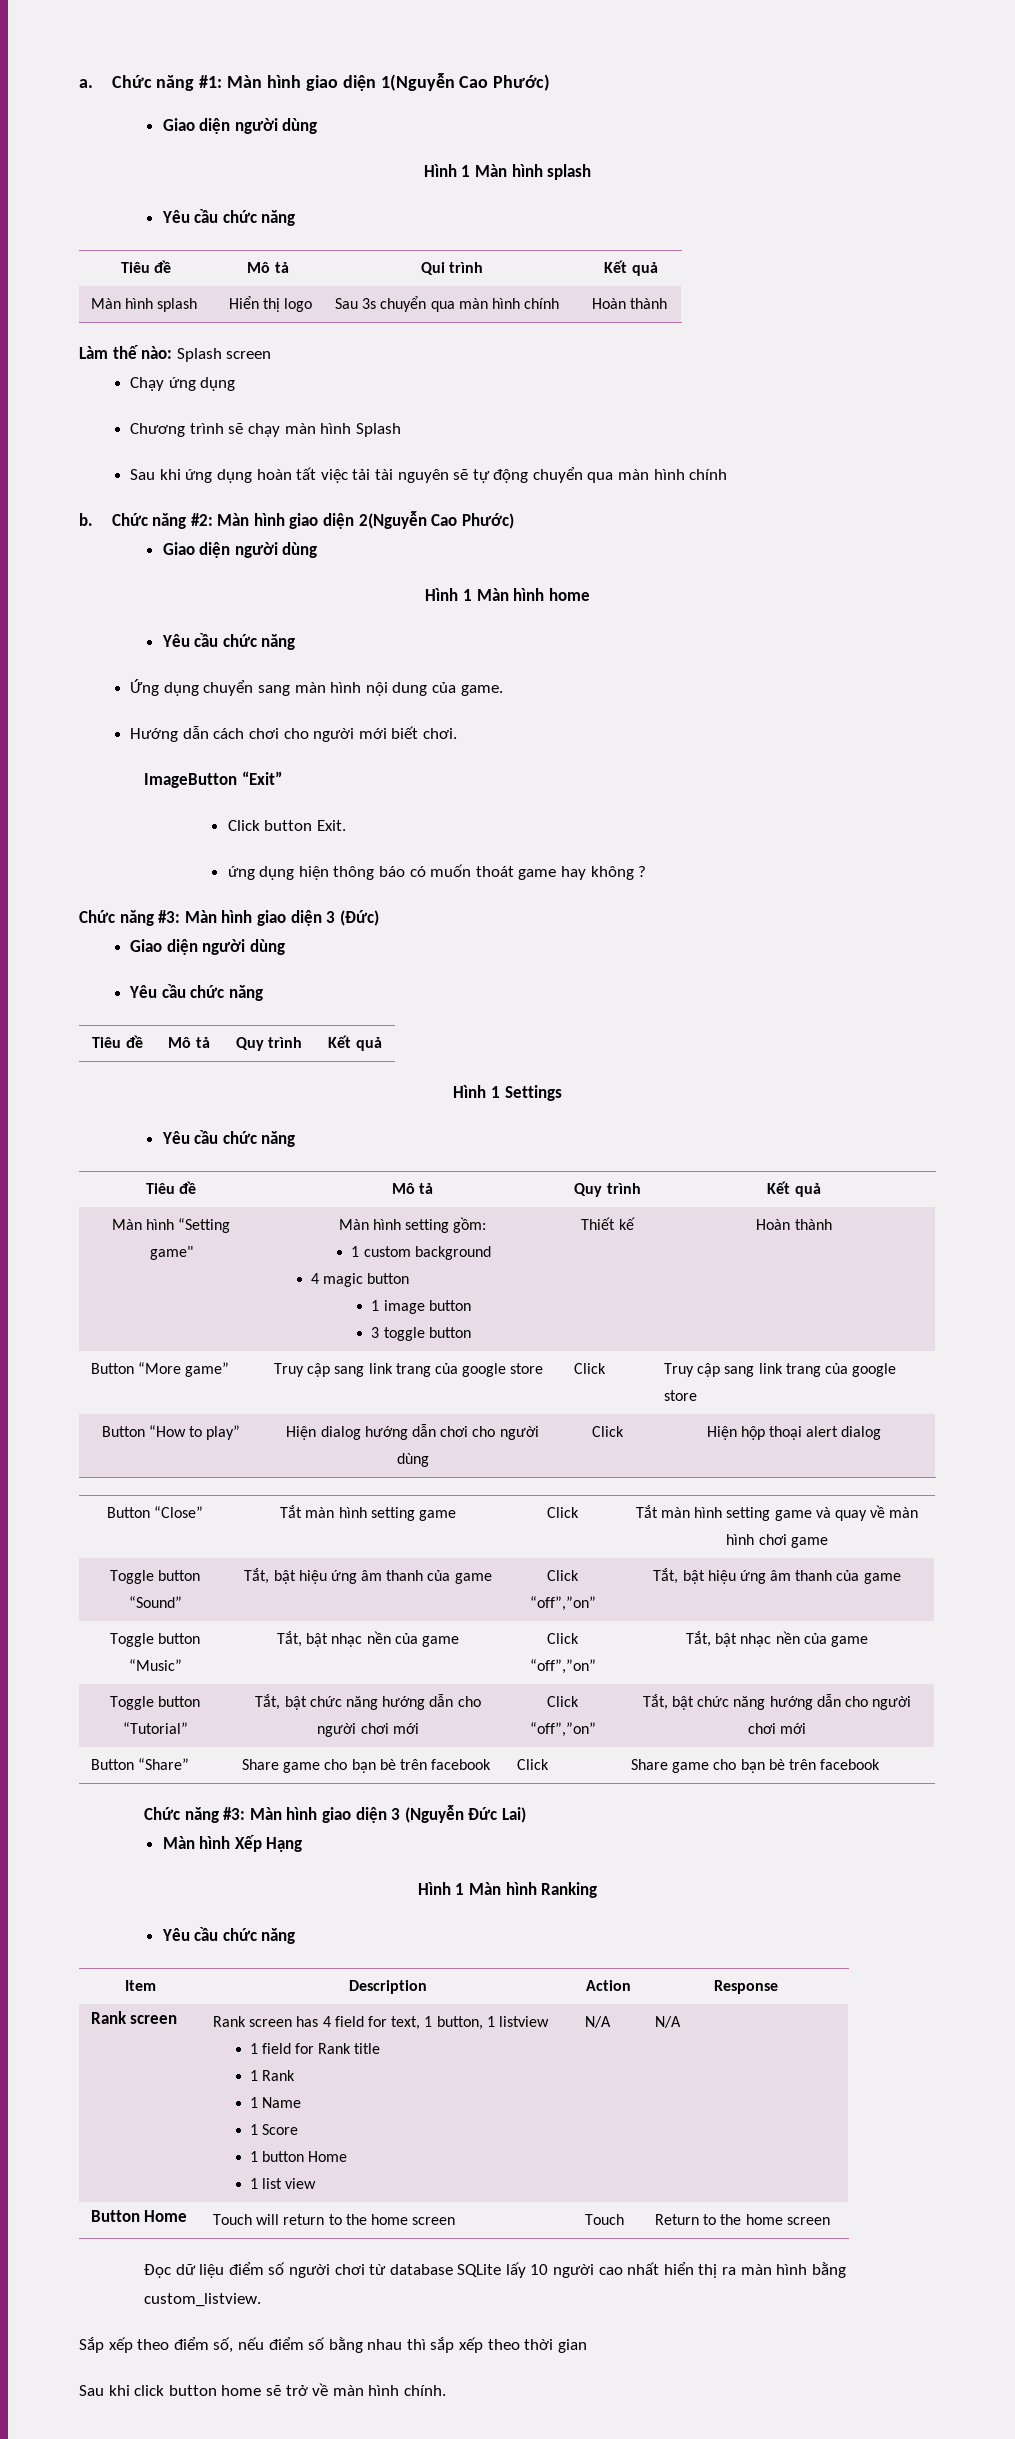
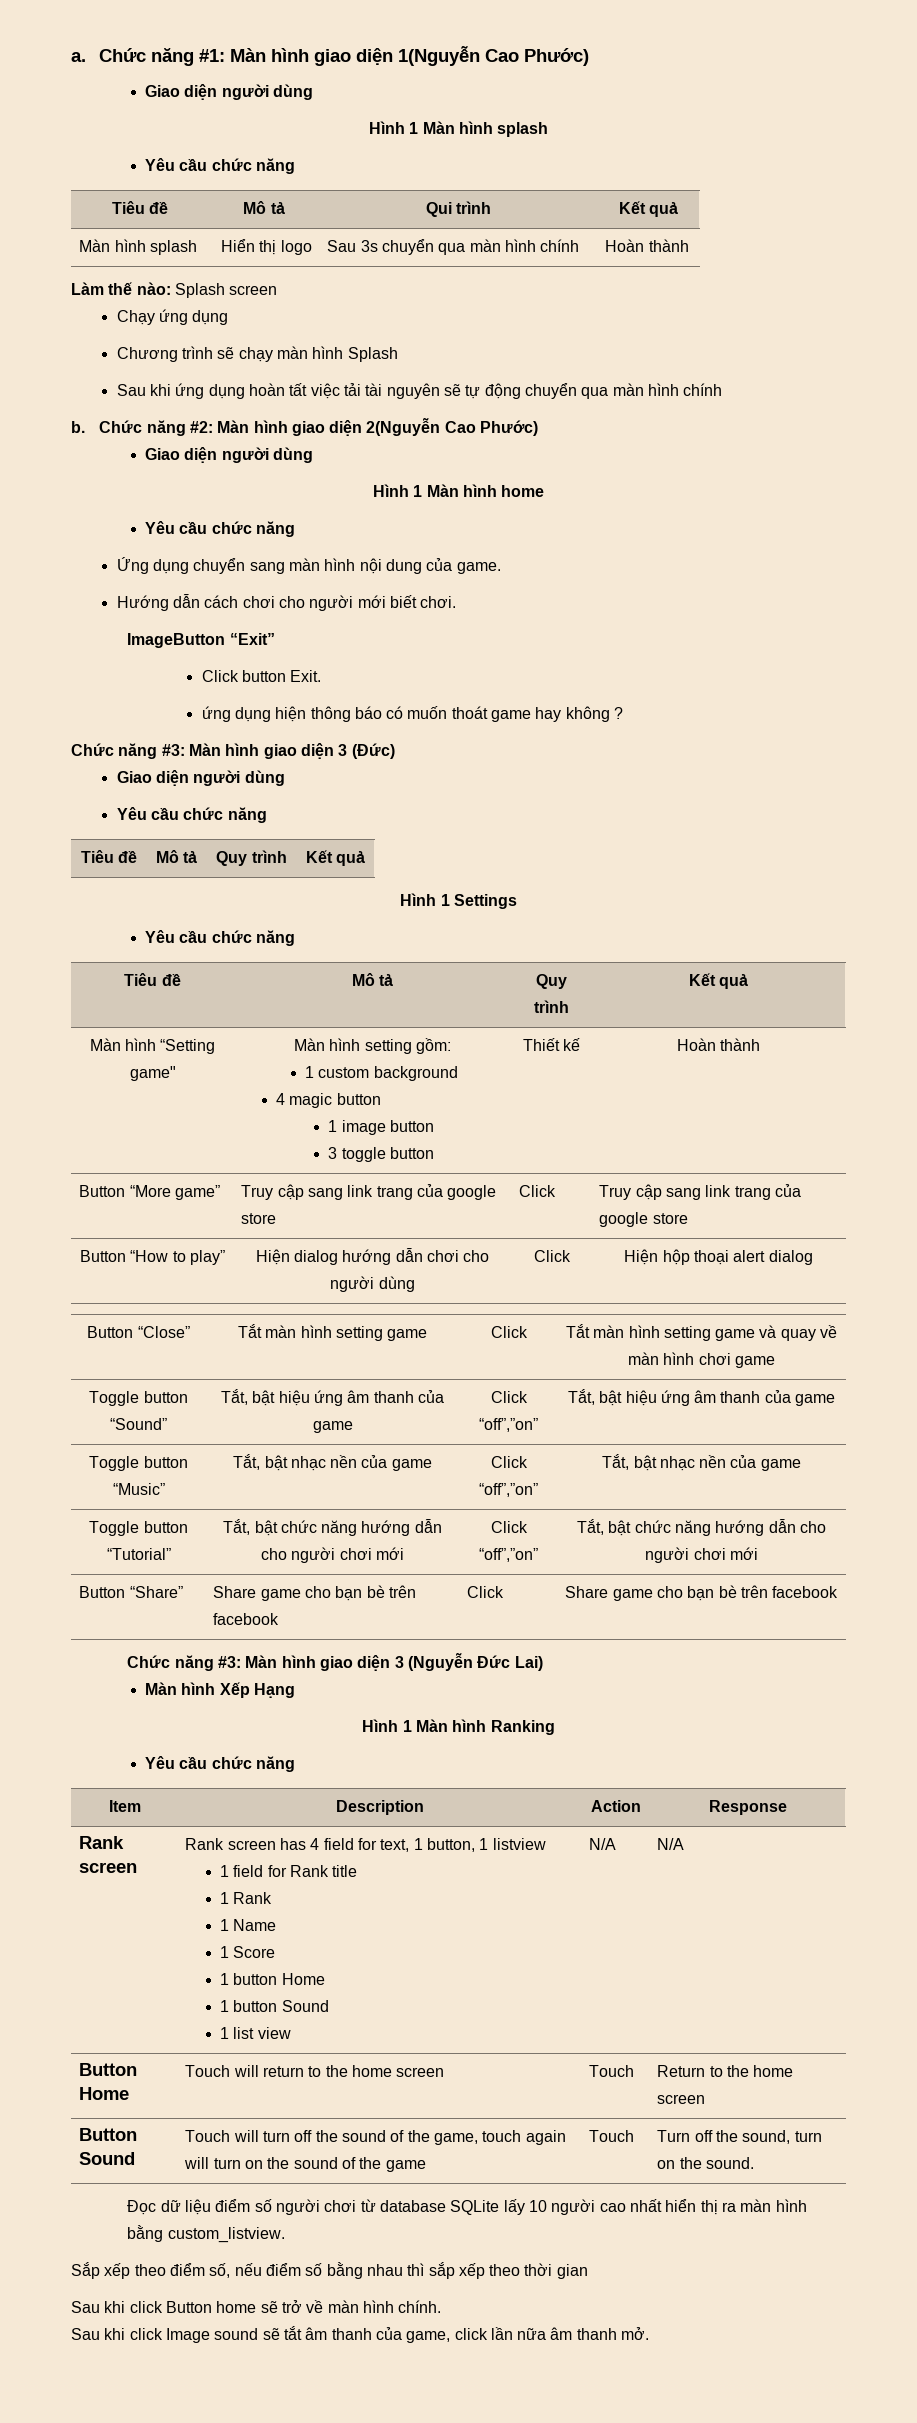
(347, 2156) none -> [219,2000,329,2012] // 1 button Sound
(830, 2221) none -> [79,2128,138,2141] [79,2152,136,2165] [185,2130,566,2145] [184,2157,426,2172] [589,2130,635,2142] [657,2130,822,2144] [657,2157,755,2169] // Button Sound | Touch will turn off the sound of the game, touch again will turn on the sound of the game | Touch | Turn off the sound, turn on the sound.
[168,2385,217,2396] button -> [165,2301,212,2313] Button
(446, 2390) none -> [71,2326,650,2343] // Sau khi click Image sound sẽ tắt âm thanh của game, click lần nữa âm thanh mở.

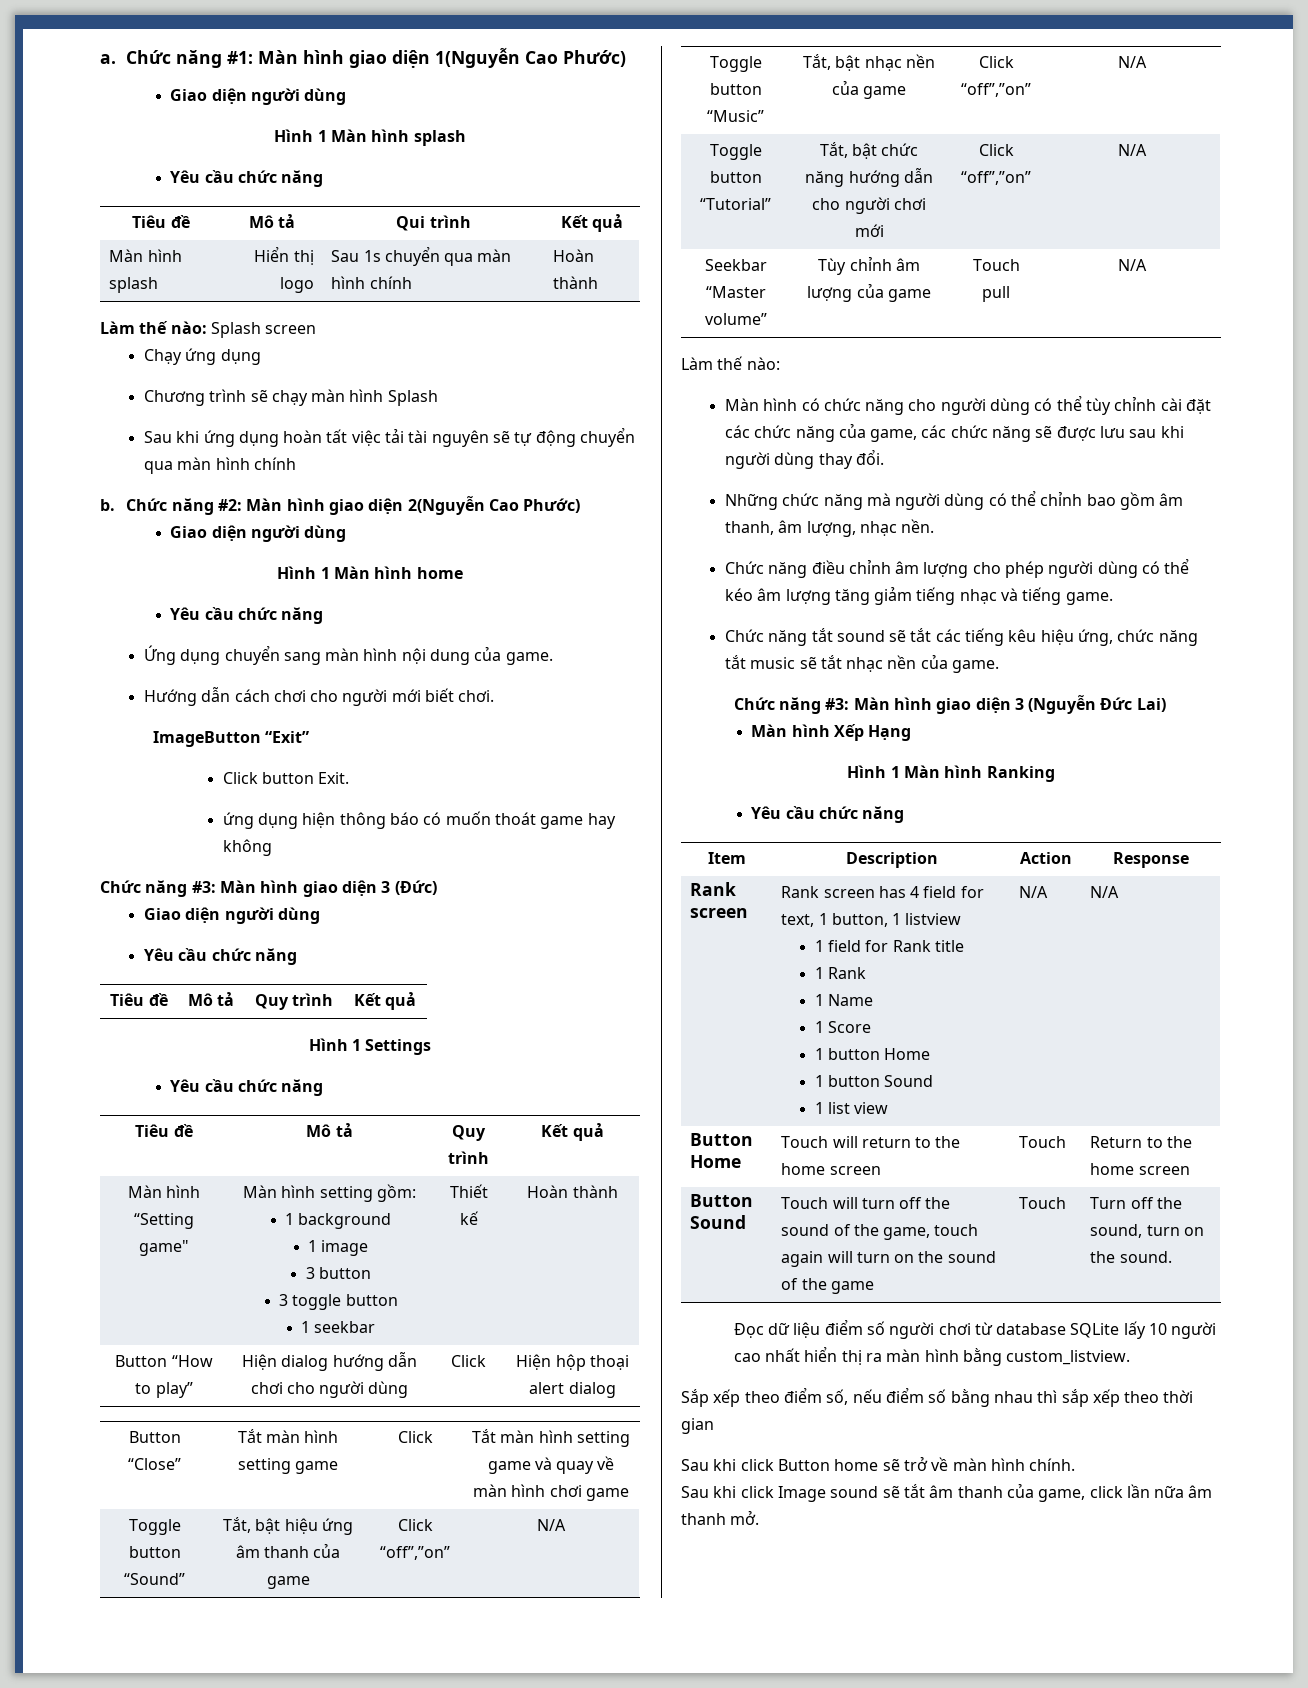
[360,240,378,252] 3s -> [363,250,381,262] 1s
[614,707,624,719] ? -> (272, 847) none
[318,1067,370,1078] custom -> (295, 1219) none
[275,1093,381,1108] // 4 magic button -> (392, 1221) none
(386, 1127) none -> [305,1267,315,1279] // 3
(435, 1153) none -> [301,1321,376,1333] // 1 seekbar
[79,1185,221,1200] [241,1184,497,1200] [241,1213,277,1224] [519,1185,557,1197] [599,1184,801,1200] [599,1212,688,1227] // Button “More game” | Truy cập sang link trang của google store | Click | Truy cập sang link trang của google store -> (618, 1191) none
[567,1389,836,1406] Tắt, bật hiệu ứng âm thanh của game -> [537,1519,566,1531] N/A
[602,1454,801,1471] Tắt, bật nhạc nền của game -> [1118,56,1147,68] N/A
[577,1519,826,1536] [645,1547,758,1563] [79,1586,183,1598] [213,1585,416,1601] [213,1613,280,1625] [467,1586,505,1598] [565,1585,839,1601] Tắt, bật chức năng hướng dẫn cho người chơi mới // Button “Share” | Share game cho bạn bè trên facebook | Click | Share game cho bạn bè trên facebook -> [1118,144,1147,156] [704,259,767,271] [705,286,766,298] [704,313,767,325] [818,256,920,275] [807,283,931,302] [972,259,1020,271] [982,286,1010,302] [1118,259,1147,271] [681,356,780,370] [724,395,1212,415] [724,423,1184,442] [724,449,884,469] [724,490,1184,510] [724,519,935,537] [724,558,1190,578] [724,586,1113,605] [724,628,1198,646] [724,654,1000,673] N/A // Seekbar “Master volume” | Tùy chỉnh âm lượng của game | Touch pull | N/A // Làm thế nào: // Màn hình có chức năng cho người dùng có thể tùy chỉnh cài đặt các chức năng của game, các chức năng sẽ được lưu sau khi người dùng thay đổi. // Những chức năng mà người dùng có thể chỉnh bao gồm âm thanh, âm lượng, nhạc nền. // Chức năng điều chỉnh âm lượng cho phép người dùng có thể kéo âm lượng tăng giảm tiếng nhạc và tiếng game. // Chức năng tắt sound sẽ tắt các tiếng kêu hiệu ứng, chức năng tắt music sẽ tắt nhạc nền của game.

